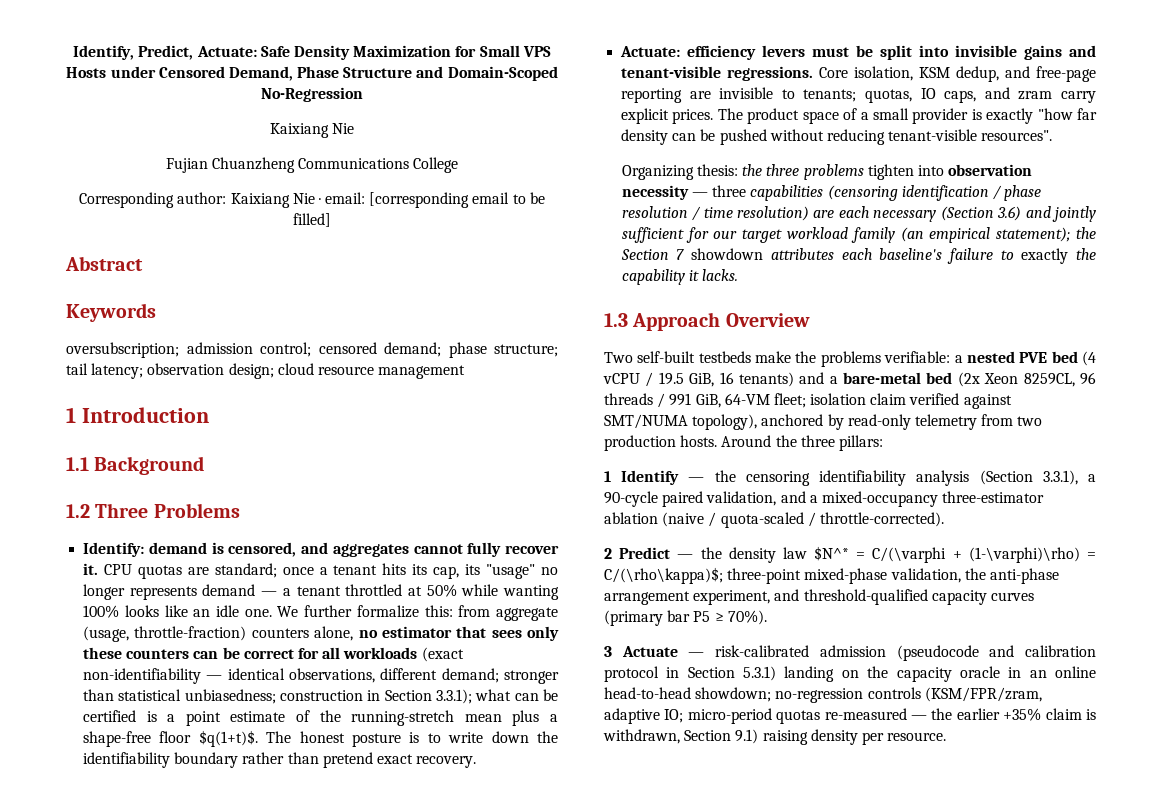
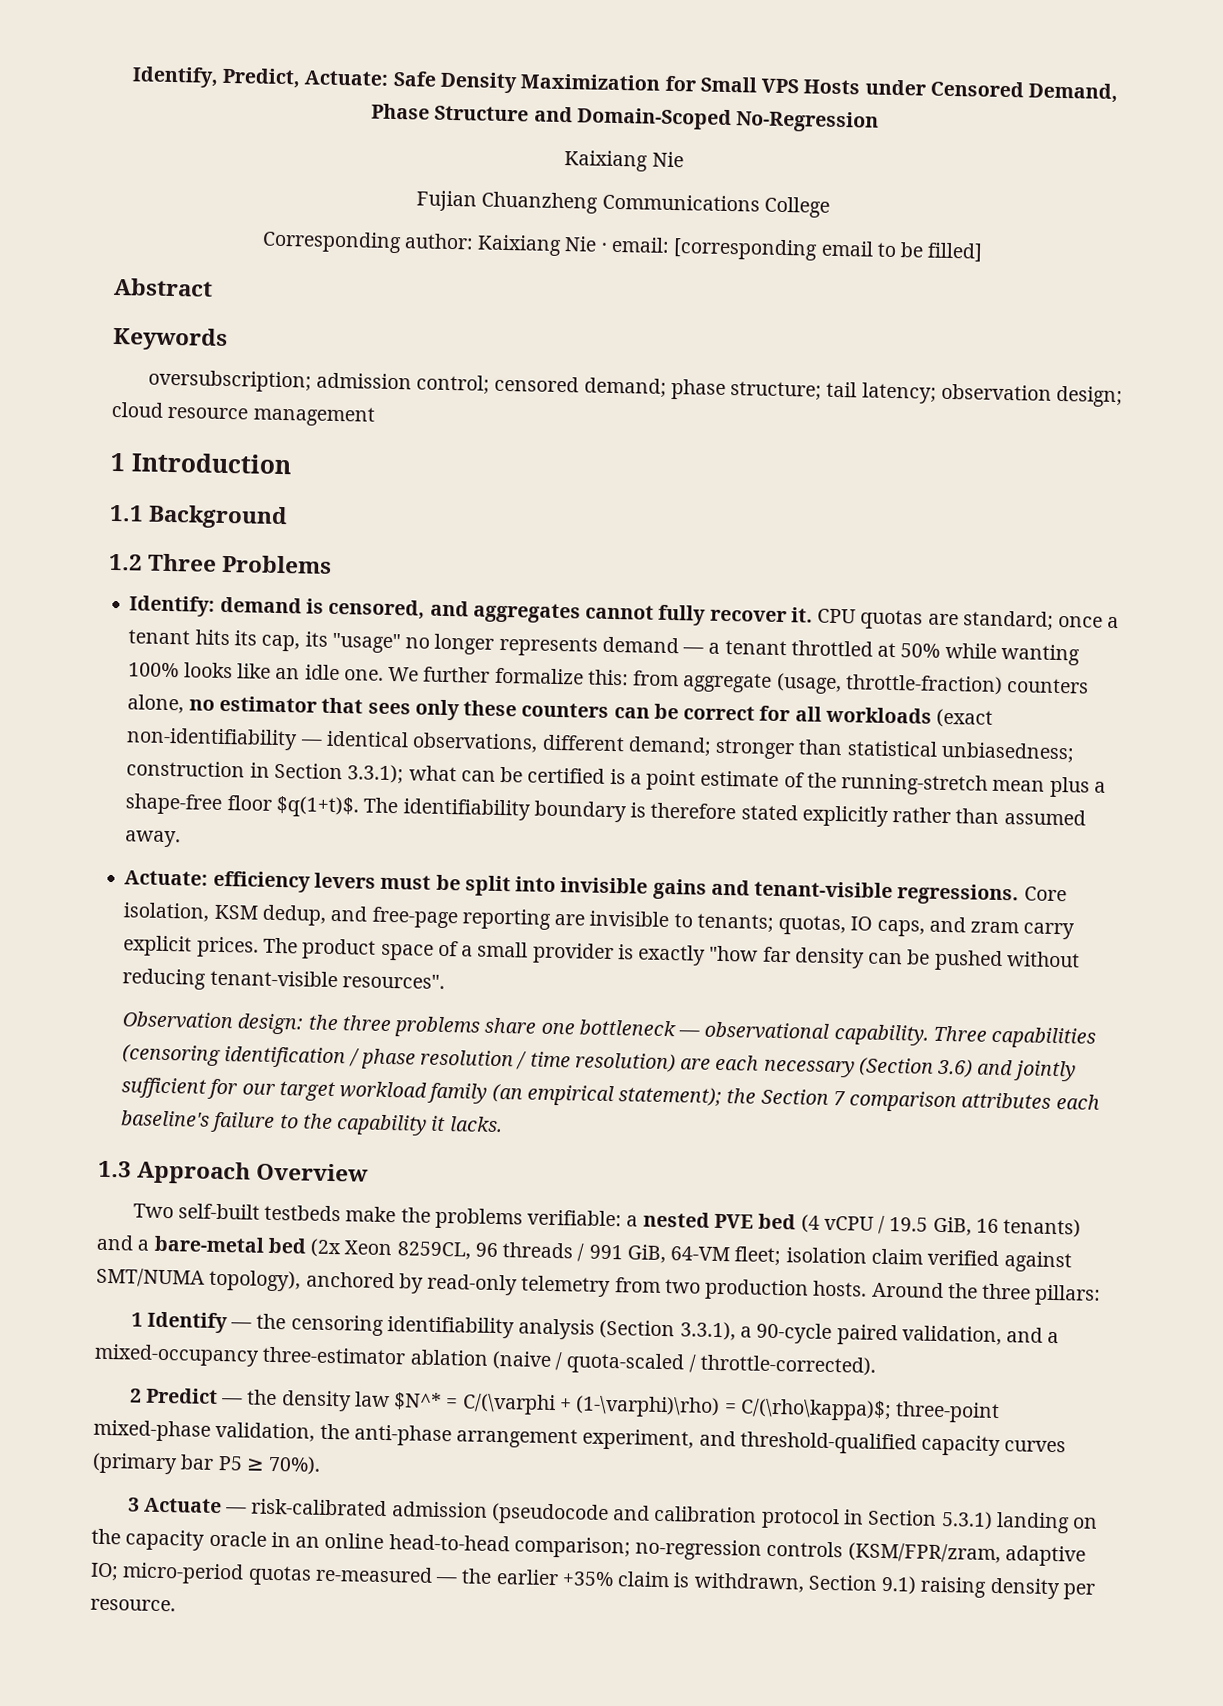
[299,731,558,747] [83,752,477,768] honest posture is to write down the identifiability boundary rather than pretend exact recovery. -> [402,798,1086,827] [125,830,182,848] identifiability boundary is therefore stated explicitly rather than assumed away.
[621,164,738,180] Organizing thesis: -> [121,1011,305,1035] Observation design:
[867,164,1033,180] [621,185,747,200] tighten into observation necessity — three -> [484,1017,987,1046] share one bottleneck — observational capability. Three
[691,248,764,260] showdown -> [849,1090,958,1113] comparison
[1021,248,1069,264] exactly -> (299, 1121) none
[695,687,772,702] showdown; -> [513,1536,631,1559] comparison;

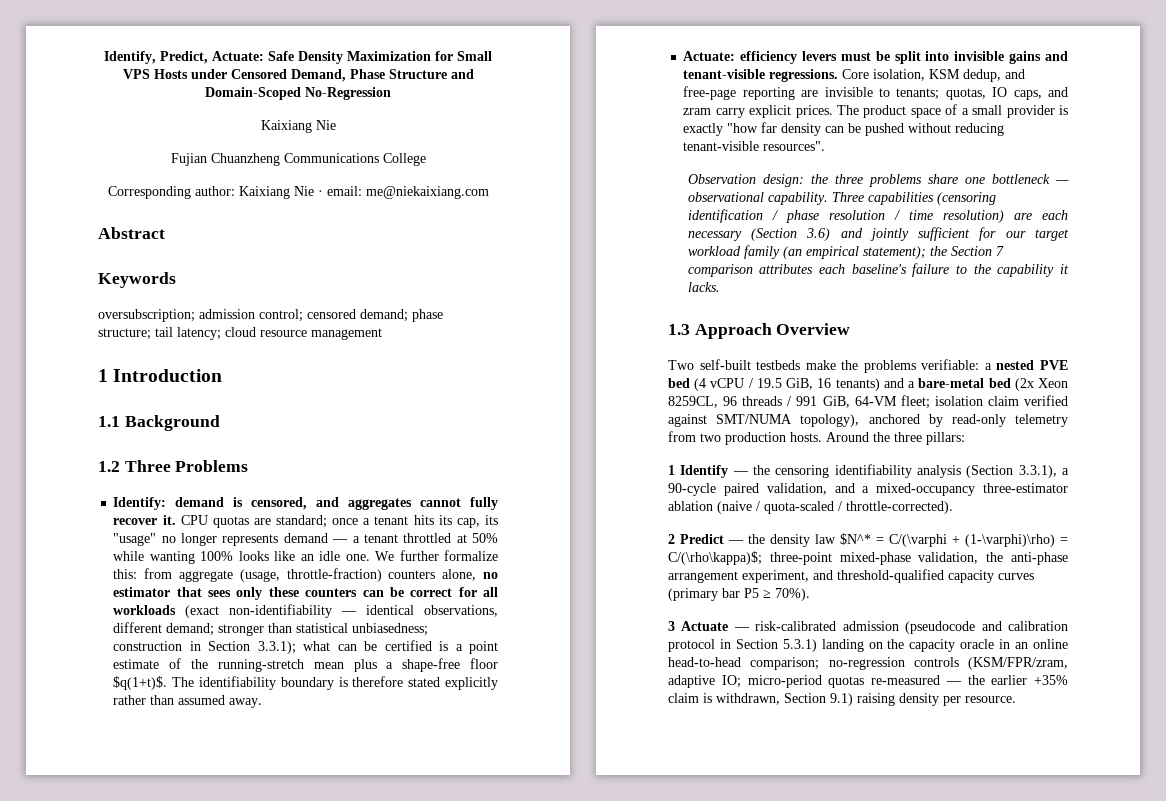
[673,238,984,263] [corresponding email to be filled] -> [365,186,489,199] me@niekaixiang.com
[940,383,1124,408] observation design; -> (221, 333) none

